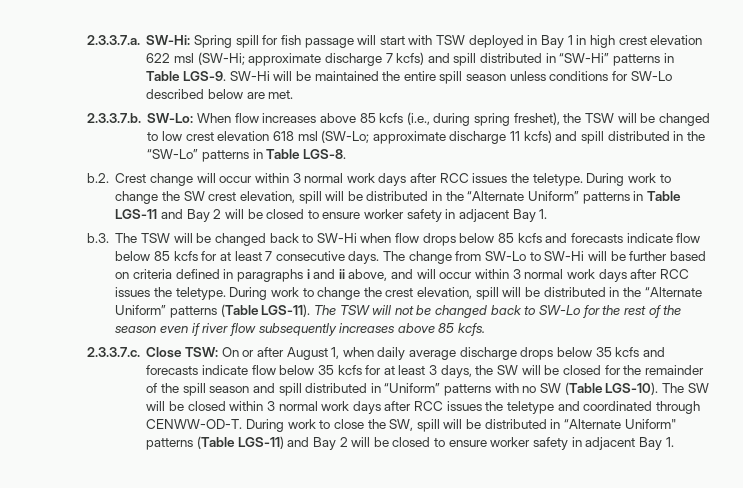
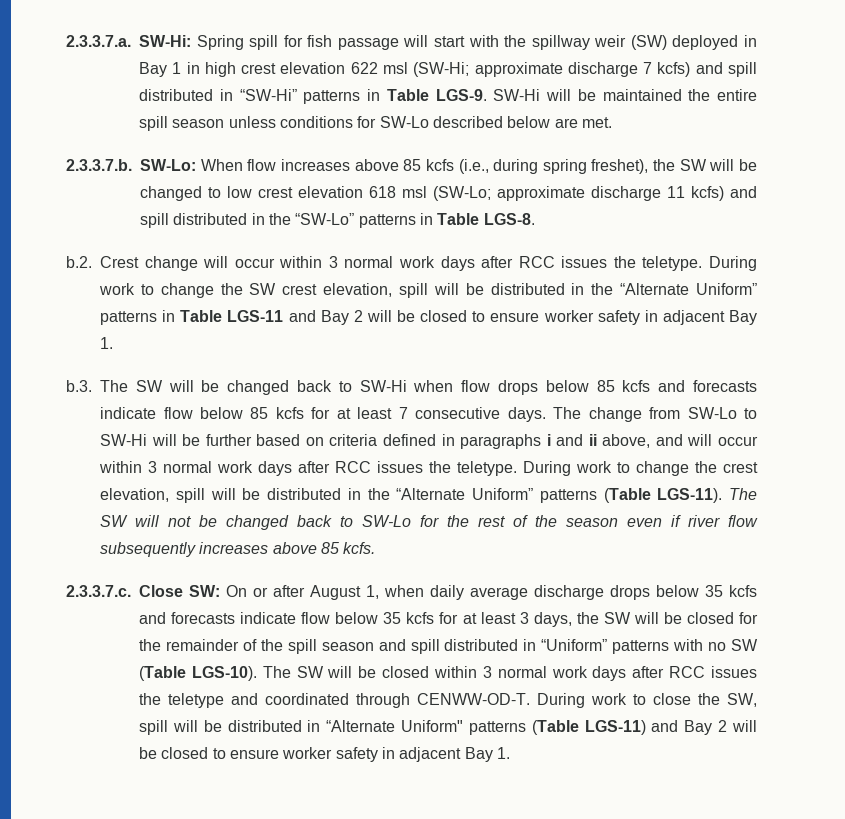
[436,35,466,45] TSW -> [504,35,667,50] the spillway weir (SW)
[585,113,615,123] TSW -> [679,159,707,171] SW
[140,233,170,243] TSW -> [135,380,163,392] SW
[339,305,370,315] TSW -> [100,515,129,527] SW
[184,347,218,357] TSW: -> [189,585,221,597] SW:

